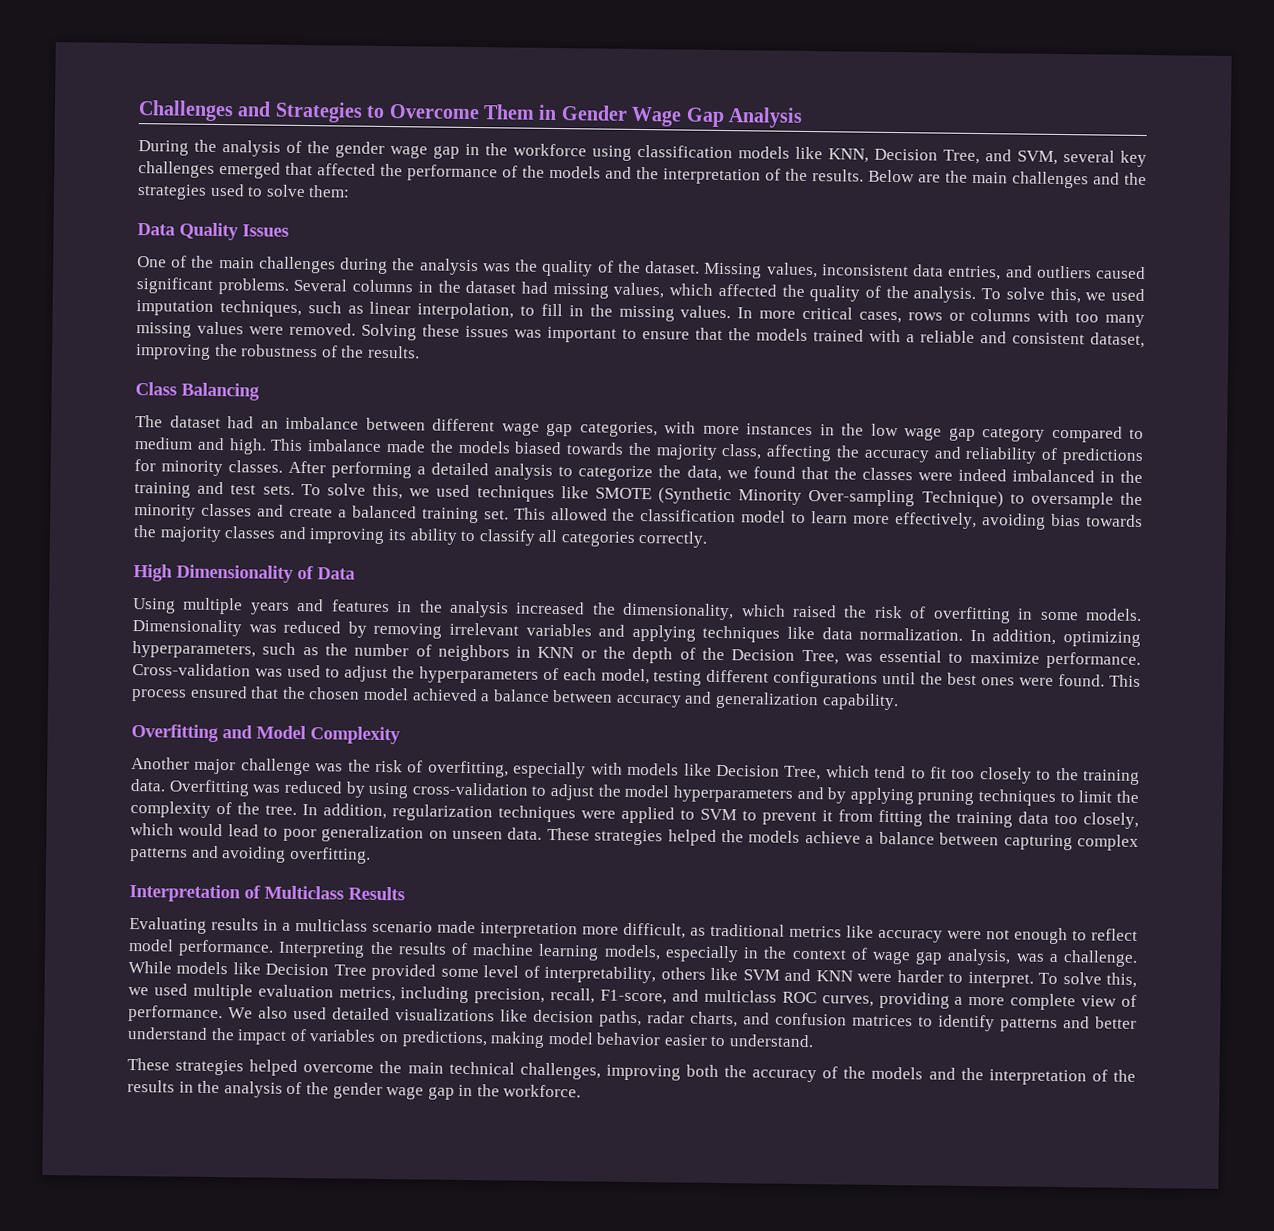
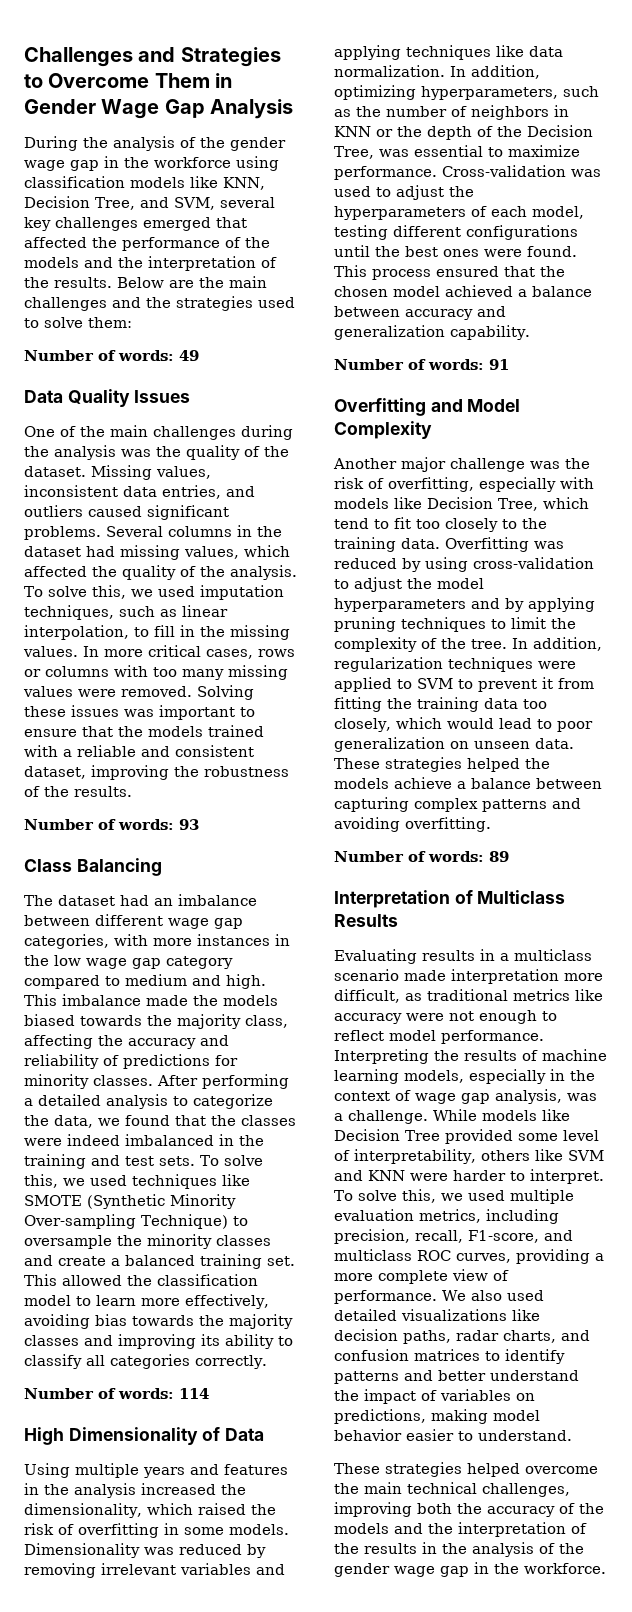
(351, 191) none -> [24,350,199,361] // Number of words: 49
(420, 352) none -> [24,819,199,830] // Number of words: 93
(708, 539) none -> [24,1388,209,1399] // Number of words: 114
(899, 702) none -> [334,359,509,370] // Number of words: 91
(371, 855) none -> [334,851,509,862] // Number of words: 89

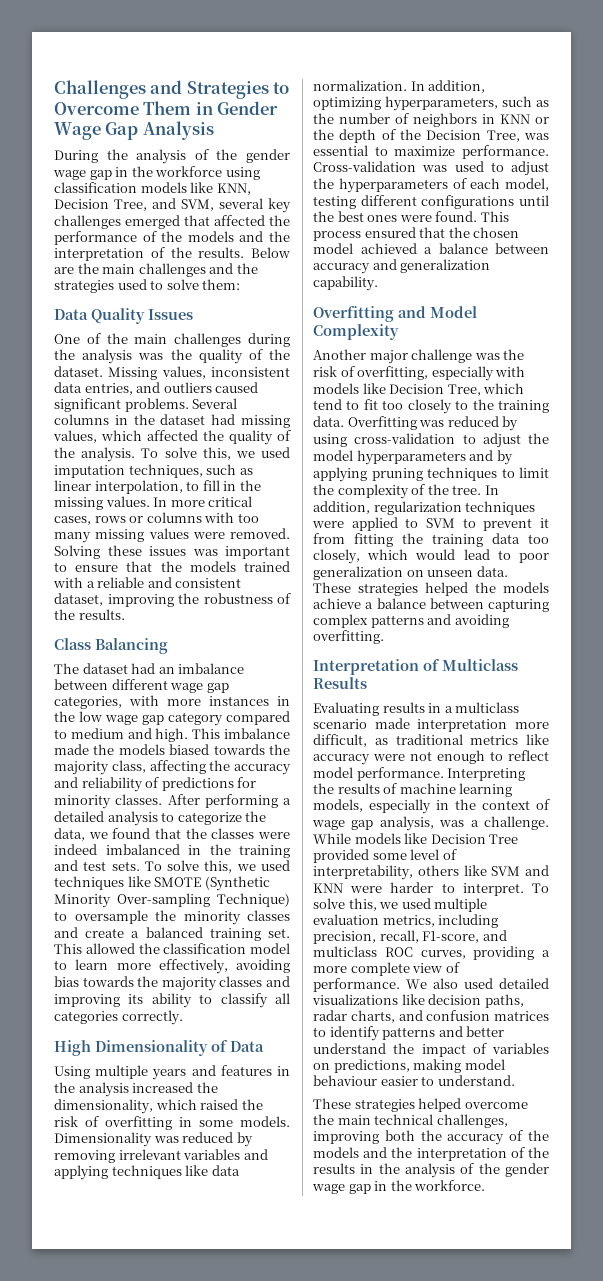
[24,350,199,361] // Number of words: 49 -> (241, 284) none
[24,819,199,830] // Number of words: 93 -> (125, 614) none
[24,1388,209,1399] // Number of words: 114 -> (183, 1017) none
[334,359,509,370] // Number of words: 91 -> (378, 283) none
[334,851,509,862] // Number of words: 89 -> (384, 637) none
[334,1429,402,1441] behavior -> [313,1075,377,1086] behaviour

